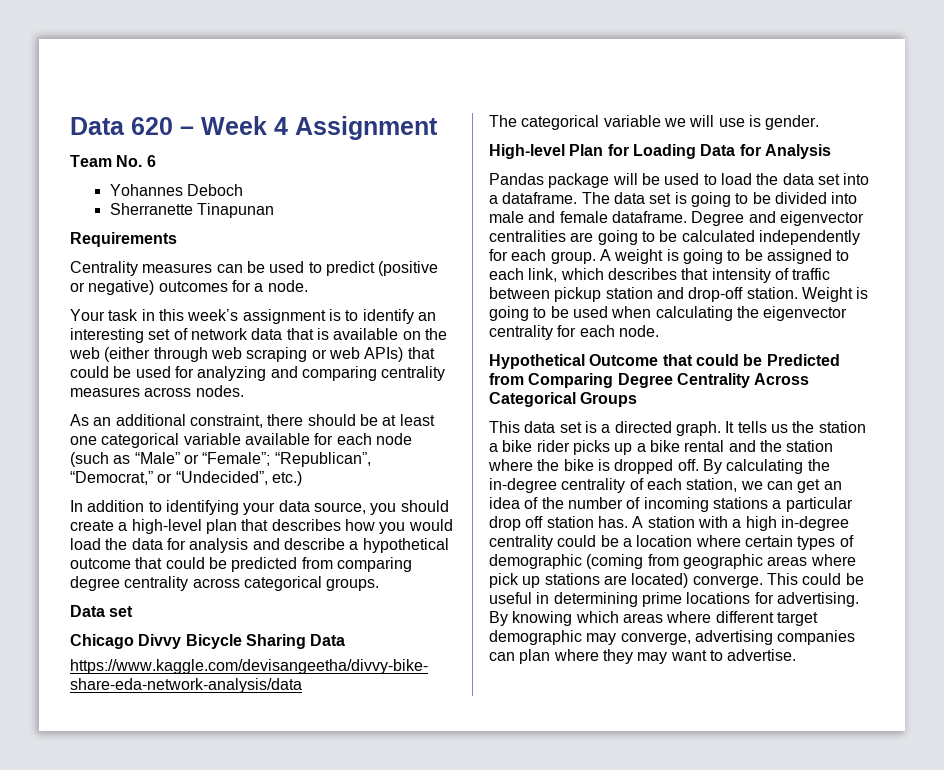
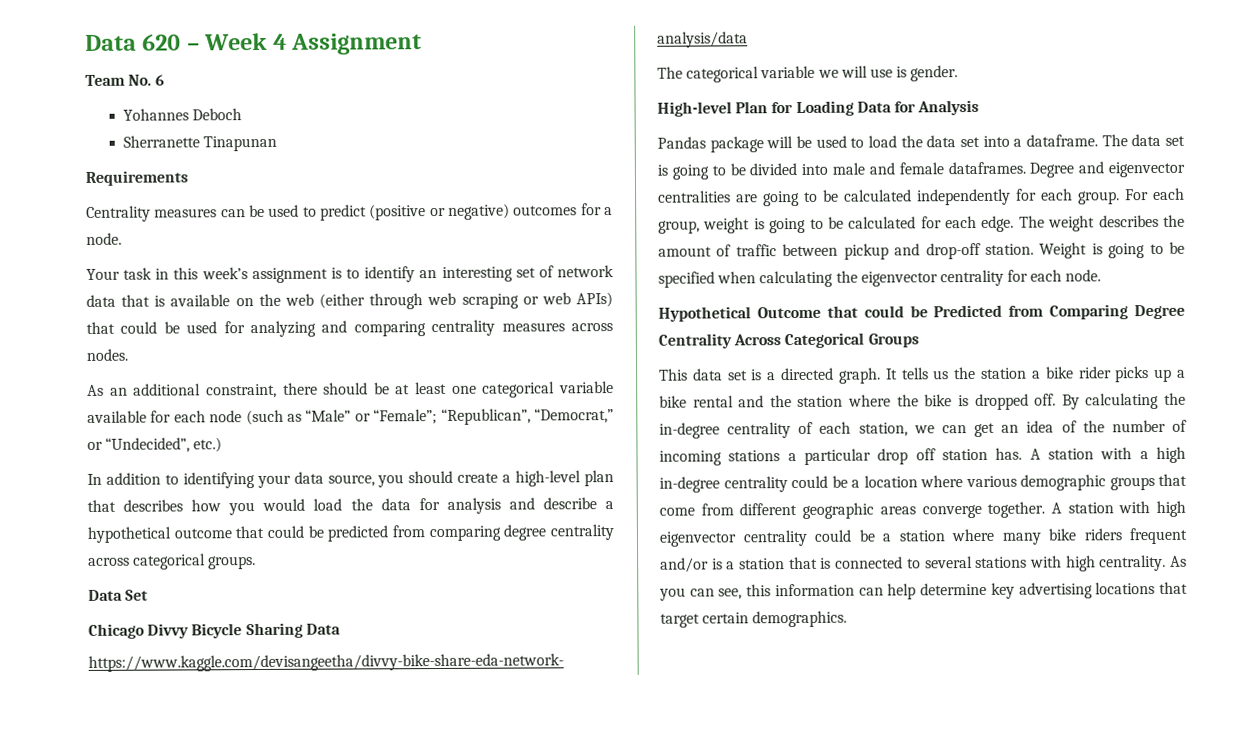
[109,606,134,617] set -> [125,589,149,601] Set
[611,211,687,223] dataframe. -> [947,161,1026,175] dataframes.
[599,249,611,261] A -> [1125,187,1185,201] [658,220,700,234] For each group,
[766,249,850,264] [489,268,771,283] assigned to each link, which describes that intensity -> [848,214,1185,232] [658,246,712,257] calculated for each edge. The weight describes the amount
[605,287,653,299] station -> (889, 251) none
[572,306,608,318] used -> [658,271,715,288] specified
[744,535,854,550] [489,554,856,569] [489,573,864,588] [489,592,859,607] [489,611,818,626] [489,630,856,645] [489,649,797,664] certain types of demographic (coming from geographic areas where pick up stations are located) converge. This could be useful in determining prime locations for advertising. By knowing which areas where different target demographic may converge, advertising companies can plan where they may want to advertise. -> [965,473,1187,491] [659,500,1186,519] [659,527,1188,547] [660,554,1187,573] [659,581,1188,601] [660,610,848,628] various demographic groups that come from different geographic areas converge together. A station with high eigenvector centrality could be a station where many bike riders frequent and/or is a station that is connected to several stations with high centrality. As you can see, this information can help determine key advertising locations that target certain demographics.

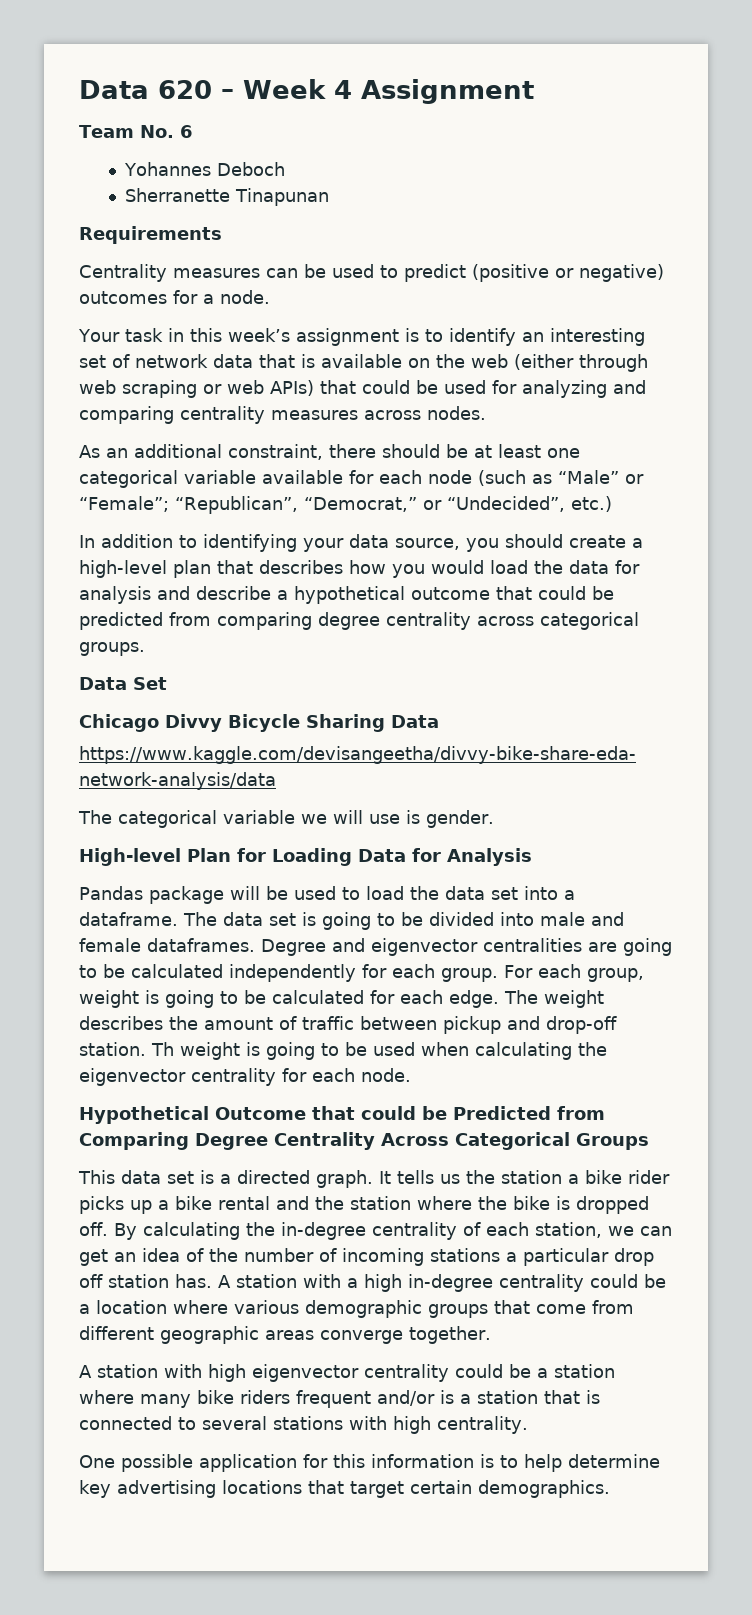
[1039,241,1185,259] [658,271,715,288] Weight is going to be specified -> [151,1042,415,1060] Th weight is going to be used
(1046, 509) none -> (491, 1335) //
[1170,555,1187,567] [659,583,884,601] As you can see, this information can -> [79,1454,518,1472] // One possible application for this information is to

